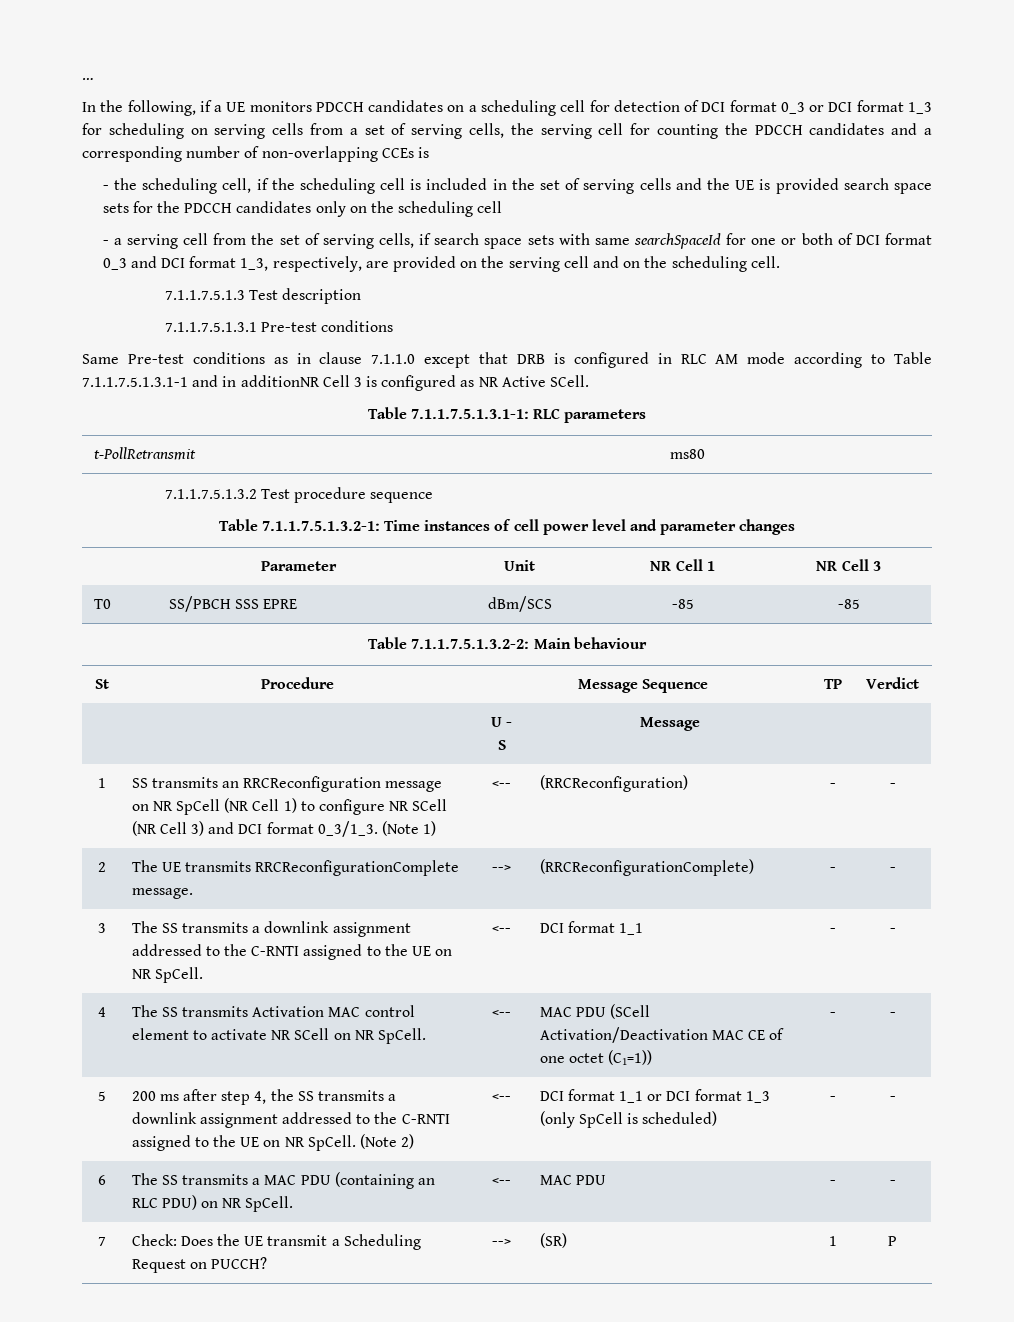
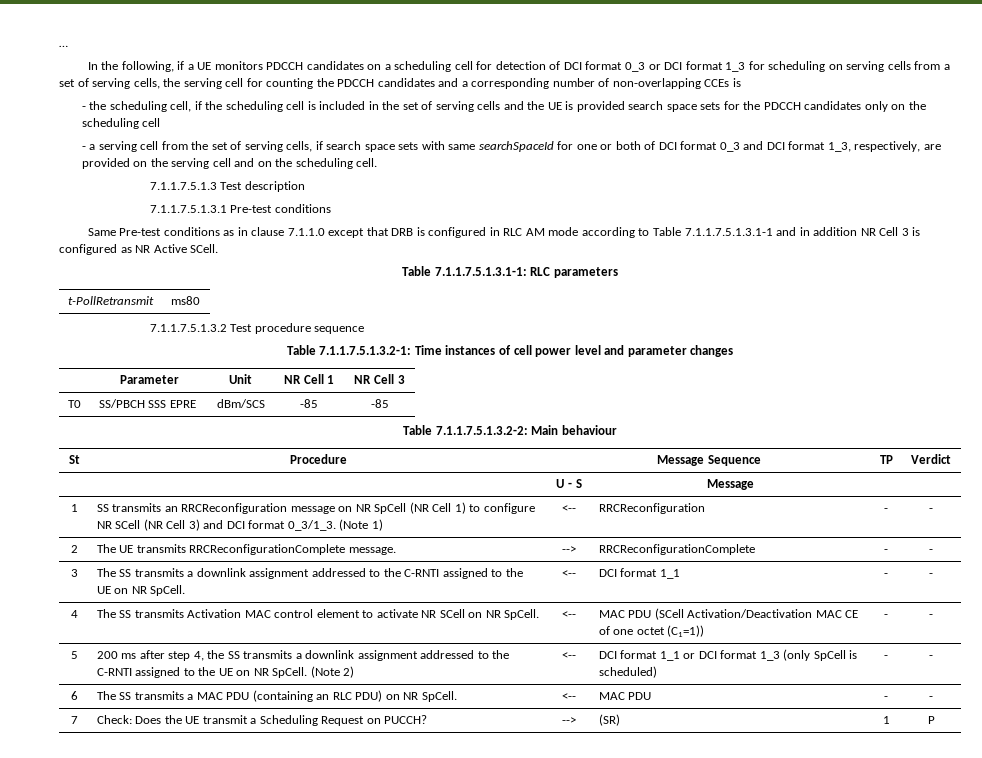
[240,375,320,387] additionNR -> [813,227,876,236] addition NR
[539,775,688,792] (RRCReconfiguration) -> [598,503,705,514] RRCReconfiguration
[539,859,754,876] (RRCReconfigurationComplete) -> [598,544,755,555] RRCReconfigurationComplete

